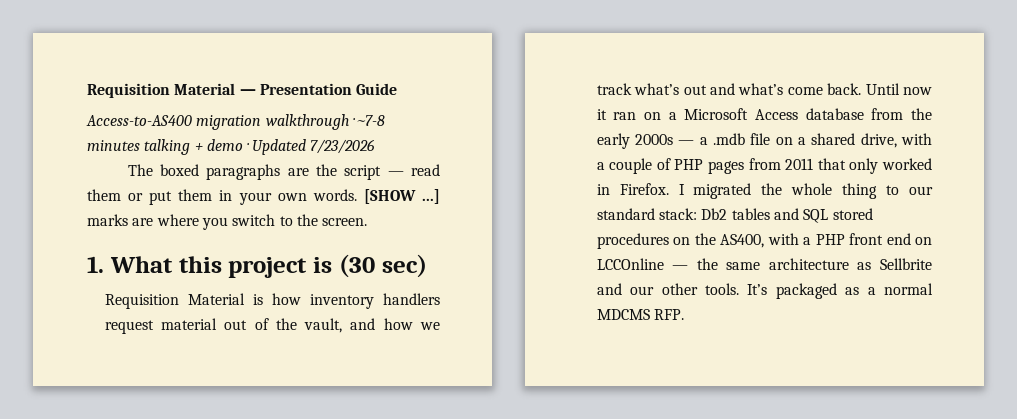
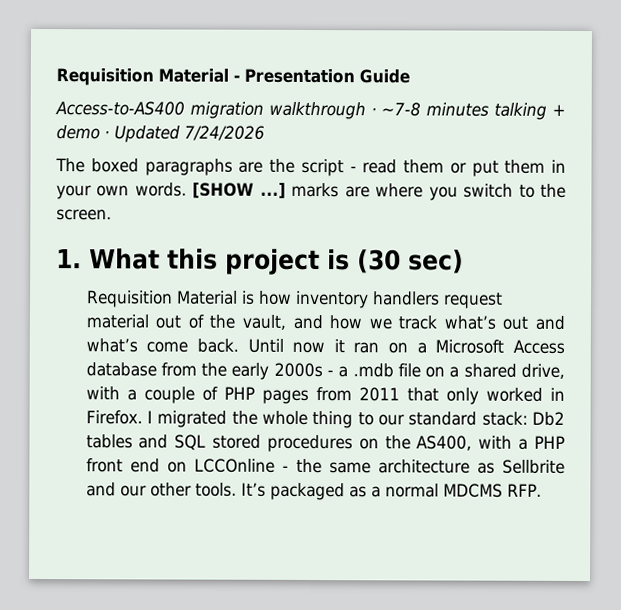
[87,83,256,98] Requisition Material — -> [56,68,240,86] Requisition Material -
[309,139,375,154] 7/23/2026 -> [184,125,265,141] 7/24/2026
[387,171,404,176] — -> [349,166,357,173] -
[678,140,695,145] — -> [327,370,335,377] -
[672,265,689,270] — -> [281,465,289,472] -

